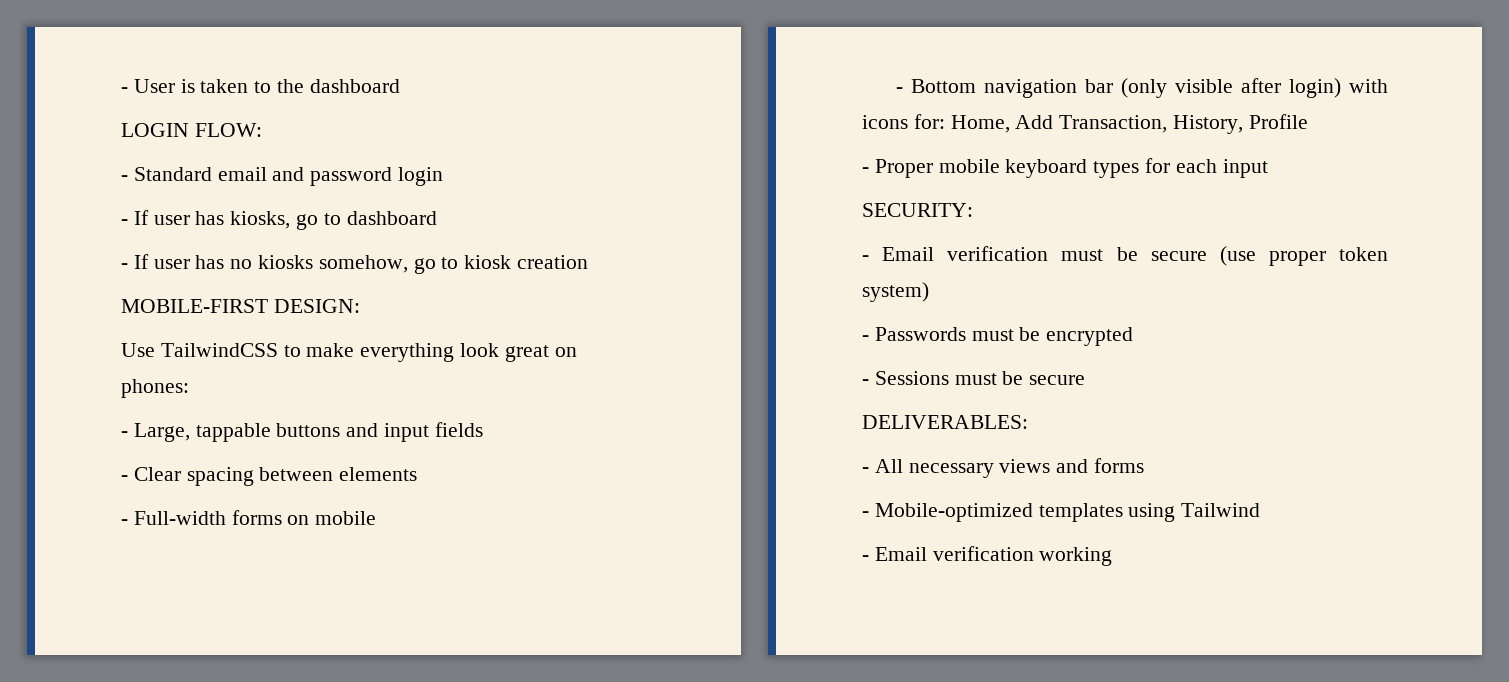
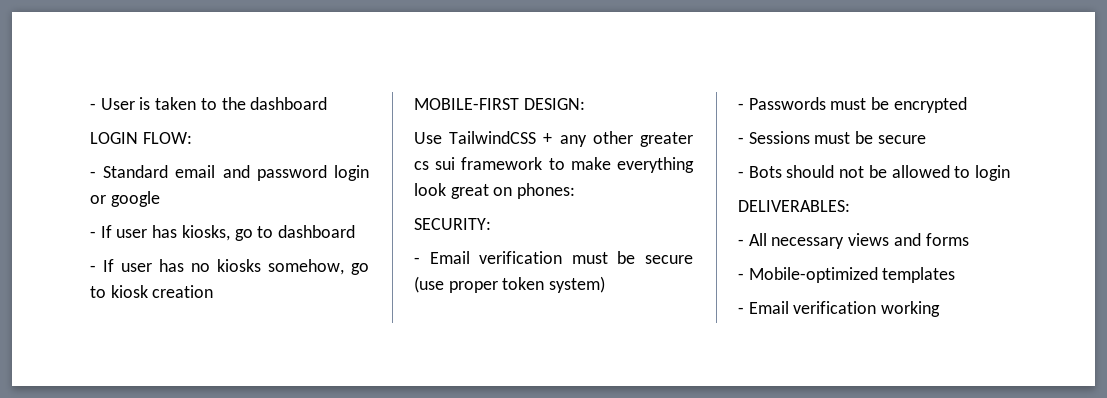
(444, 176) none -> [90,191,160,207] or google
(278, 350) none -> [543,131,693,147] [414,157,543,170] + any other greater cs sui framework
[121,422,483,442] [121,467,418,486] [121,510,377,525] [895,78,1388,98] [862,114,1308,134] [862,158,1268,178] // - Large, tappable buttons and input fields // - Clear spacing between elements // - Full-width forms on mobile // - Bottom navigation bar (only visible after login) with icons for: Home, Add Transaction, History, Profile // - Proper mobile keyboard types for each input -> (576, 191) none
(1086, 380) none -> [738,165,1011,181] // - Bots should not be allowed to login
[1128,503,1261,522] using Tailwind -> (956, 275) none

